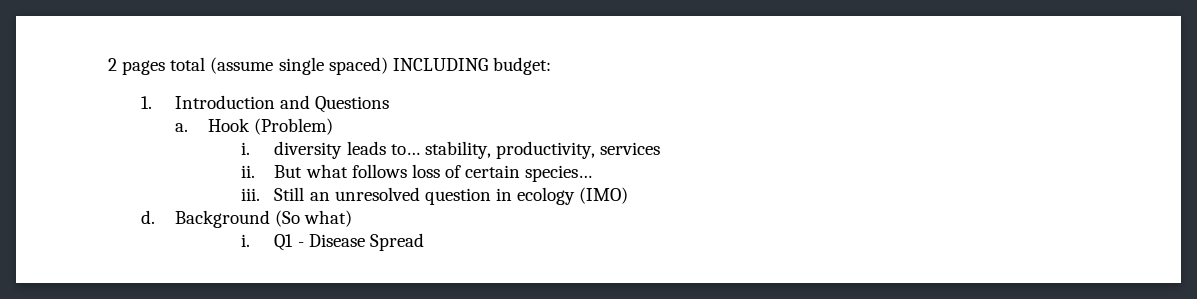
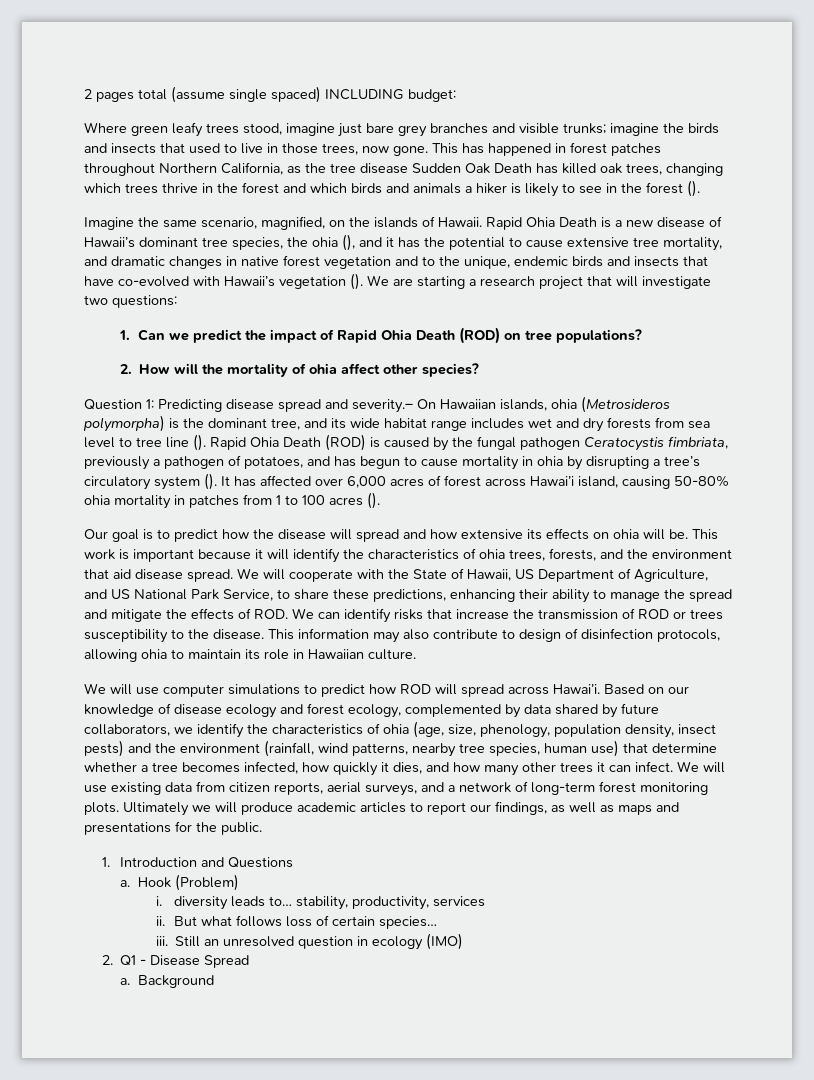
(551, 66) none -> [84,122,719,137] [84,142,661,156] [84,162,723,176] [84,180,700,197] [84,216,722,230] [84,234,722,251] [84,255,708,269] [84,273,711,290] [84,295,177,308] [119,327,643,344] [120,363,480,377] [84,396,670,413] [83,415,710,432] [84,434,728,451] [84,455,700,470] [84,473,729,490] [84,492,380,509] [84,528,718,542] [84,548,732,563] [84,568,708,582] [84,589,732,603] [84,608,723,623] [84,628,720,643] [84,649,416,662] [84,683,689,697] [84,703,659,718] [84,721,716,738] [84,740,717,757] [84,761,725,776] [84,781,708,796] [84,801,679,816] [84,821,262,835] // Where green leafy trees stood, imagine just bare grey branches and visible trunks; imagine the birds and insects that used to live in those trees, now gone. This has happened in forest patches throughout Northern California, as the tree disease Sudden Oak Death has killed oak trees, changing which trees thrive in the forest and which birds and animals a hiker is likely to see in the forest (). // Imagine the same scenario, magnified, on the islands of Hawaii. Rapid Ohia Death is a new disease of Hawaii’s dominant tree species, the ohia (), and it has the potential to cause extensive tree mortality, and dramatic changes in native forest vegetation and to the unique, endemic birds and insects that have co-evolved with Hawaii’s vegetation (). We are starting a research project that will investigate two questions: // 1. Can we predict the impact of Rapid Ohia Death (ROD) on tree populations? // 2. How will the mortality of ohia affect other species? // Question 1: Predicting disease spread and severity.– On Hawaiian islands, ohia (Metrosideros polymorpha) is the dominant tree, and its wide habitat range includes wet and dry forests from sea level to tree line (). Rapid Ohia Death (ROD) is caused by the fungal pathogen Ceratocystis fimbriata, previously a pathogen of potatoes, and has begun to cause mortality in ohia by disrupting a tree’s circulatory system (). It has affected over 6,000 acres of forest across Hawai’i island, causing 50-80% ohia mortality in patches from 1 to 100 acres (). // Our goal is to predict how the disease will spread and how extensive its effects on ohia will be. This work is important because it will identify the characteristics of ohia trees, forests, and the environment that aid disease spread. We will cooperate with the State of Hawaii, US Department of Agriculture, and US National Park Service, to share these predictions, enhancing their ability to manage the spread and mitigate the effects of ROD. We can identify risks that increase the transmission of ROD or trees susceptibility to the disease. This information may also contribute to design of disinfection protocols, allowing ohia to maintain its role in Hawaiian culture. // We will use computer simulations to predict how ROD will spread across Hawai’i. Based on our knowledge of disease ecology and forest ecology, complemented by data shared by future collaborators, we identify the characteristics of ohia (age, size, phenology, population density, insect pests) and the environment (rainfall, wind patterns, nearby tree species, human use) that determine whether a tree becomes infected, how quickly it dies, and how many other trees it can infect. We will use existing data from citizen reports, aerial surveys, and a network of long-term forest monitoring plots. Ultimately we will produce academic articles to report our findings, as well as maps and presentations for the public.
[141,210,352,228] [241,234,251,247] d. Background (So what) // i. -> [102,955,114,965] 2.
(424, 242) none -> [120,975,215,988] // a. Background

